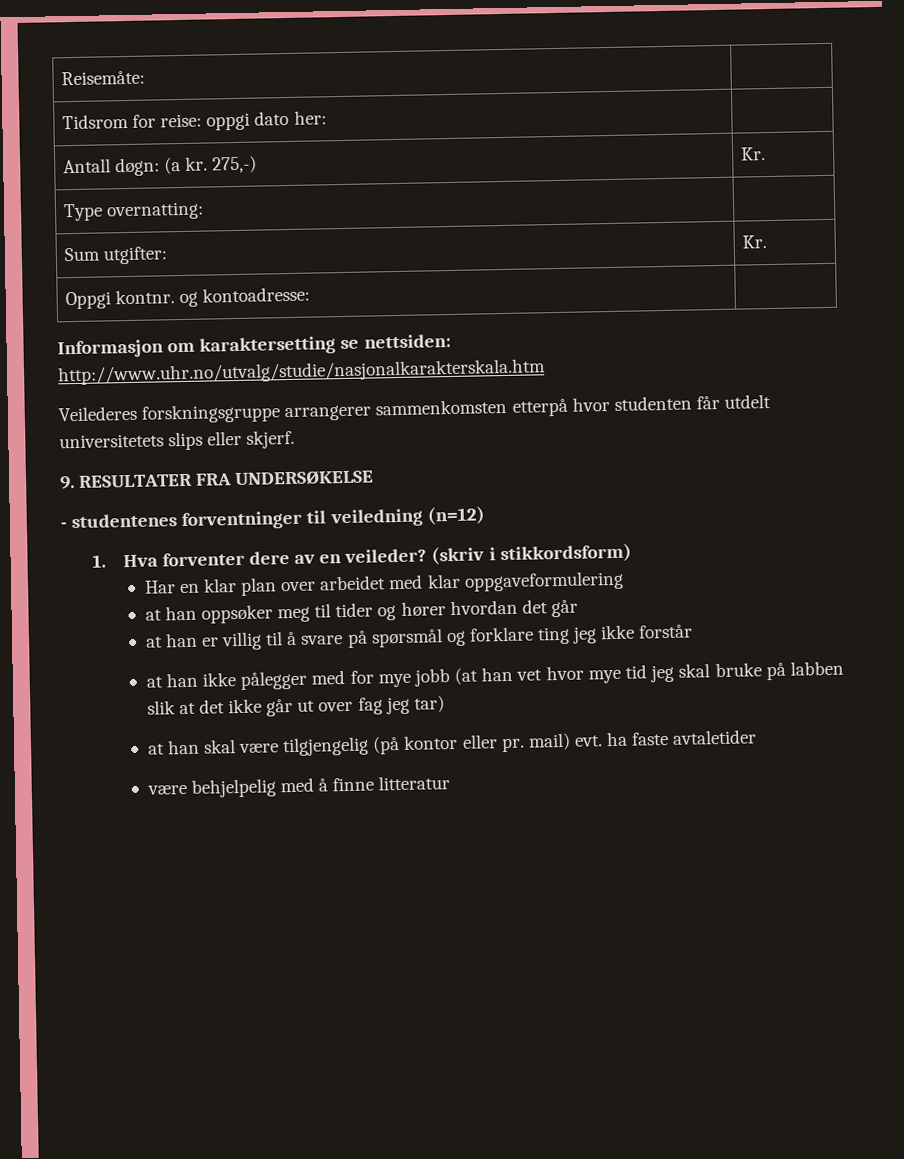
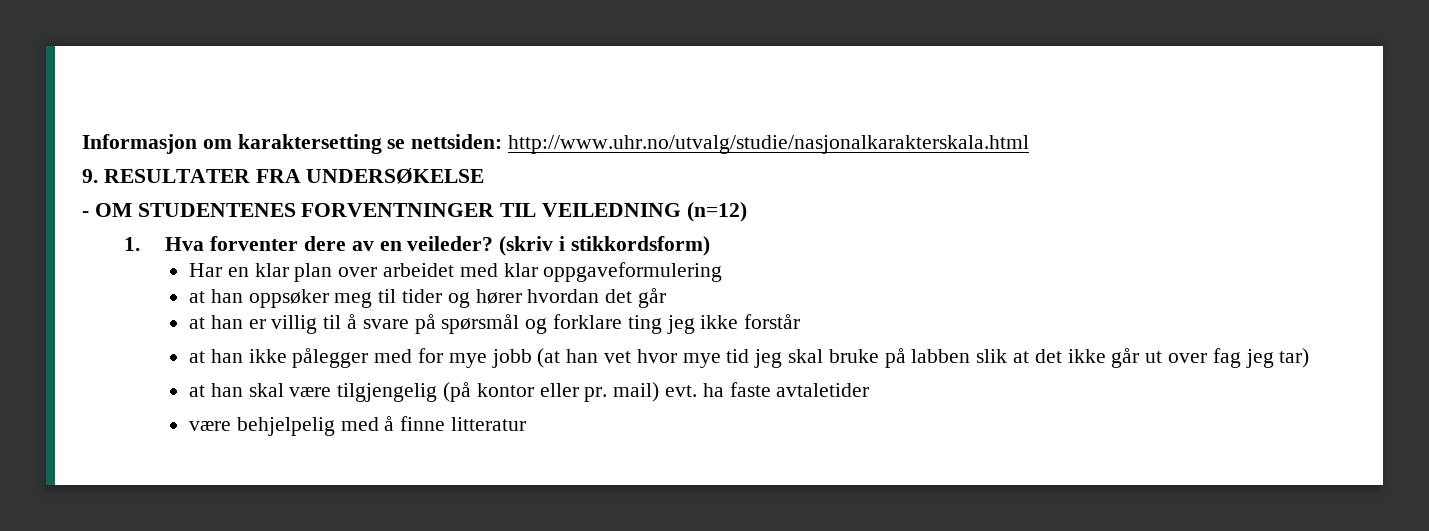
[60,70,145,86] [61,110,327,131] [62,155,258,177] [739,147,766,161] [62,201,204,222] [63,246,168,265] [741,235,767,249] [64,286,311,310] Reisemåte: | // Tidsrom for reise: oppgi dato her: | // Antall døgn: (a kr. 275,-) | Kr. // Type overnatting: | // Sum utgifter: | Kr. // Oppgi kontnr. og kontoadresse: | // -> (82, 144) none
[57,358,546,386] [58,393,772,424] [59,429,296,451] http://www.uhr.no/utvalg/studie/nasjonalkarakterskala.htm // Veilederes forskningsgruppe arrangerer sammenkomsten etterpå hvor studenten får utdelt universitetets slips eller skjerf. -> [508,135,1030,154] http://www.uhr.no/utvalg/studie/nasjonalkarakterskala.html
[71,508,423,531] studentenes forventninger til veiledning -> [94,203,682,217] OM STUDENTENES FORVENTNINGER TIL VEILEDNING

